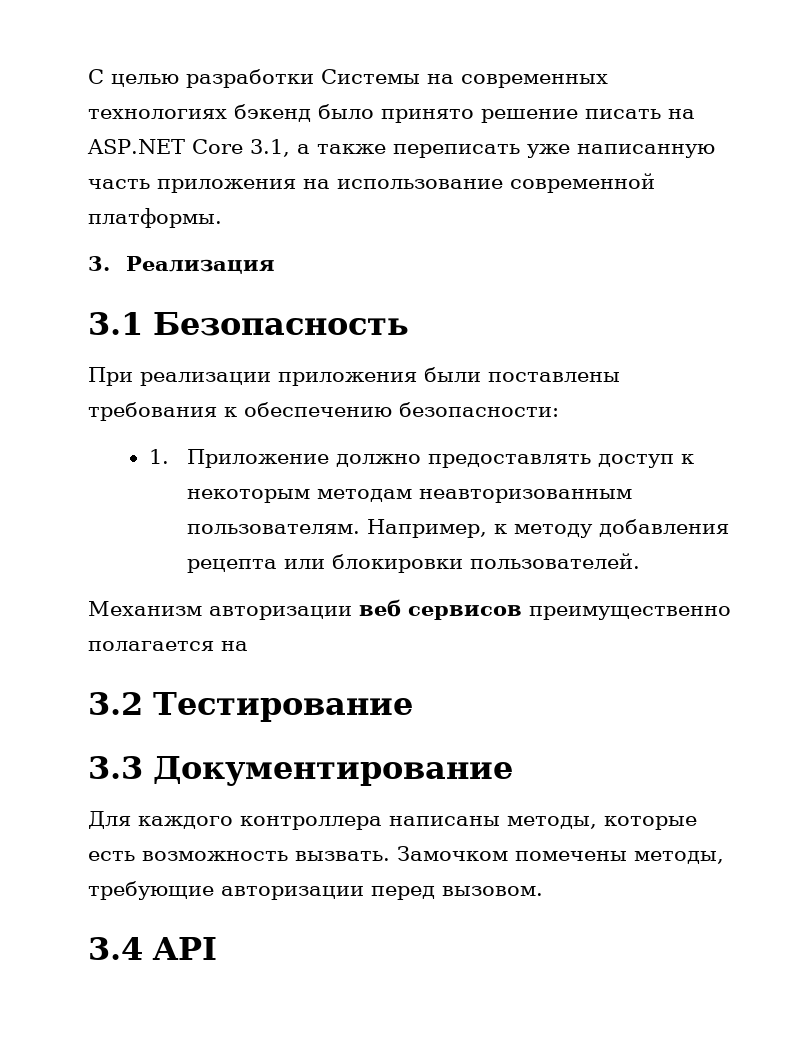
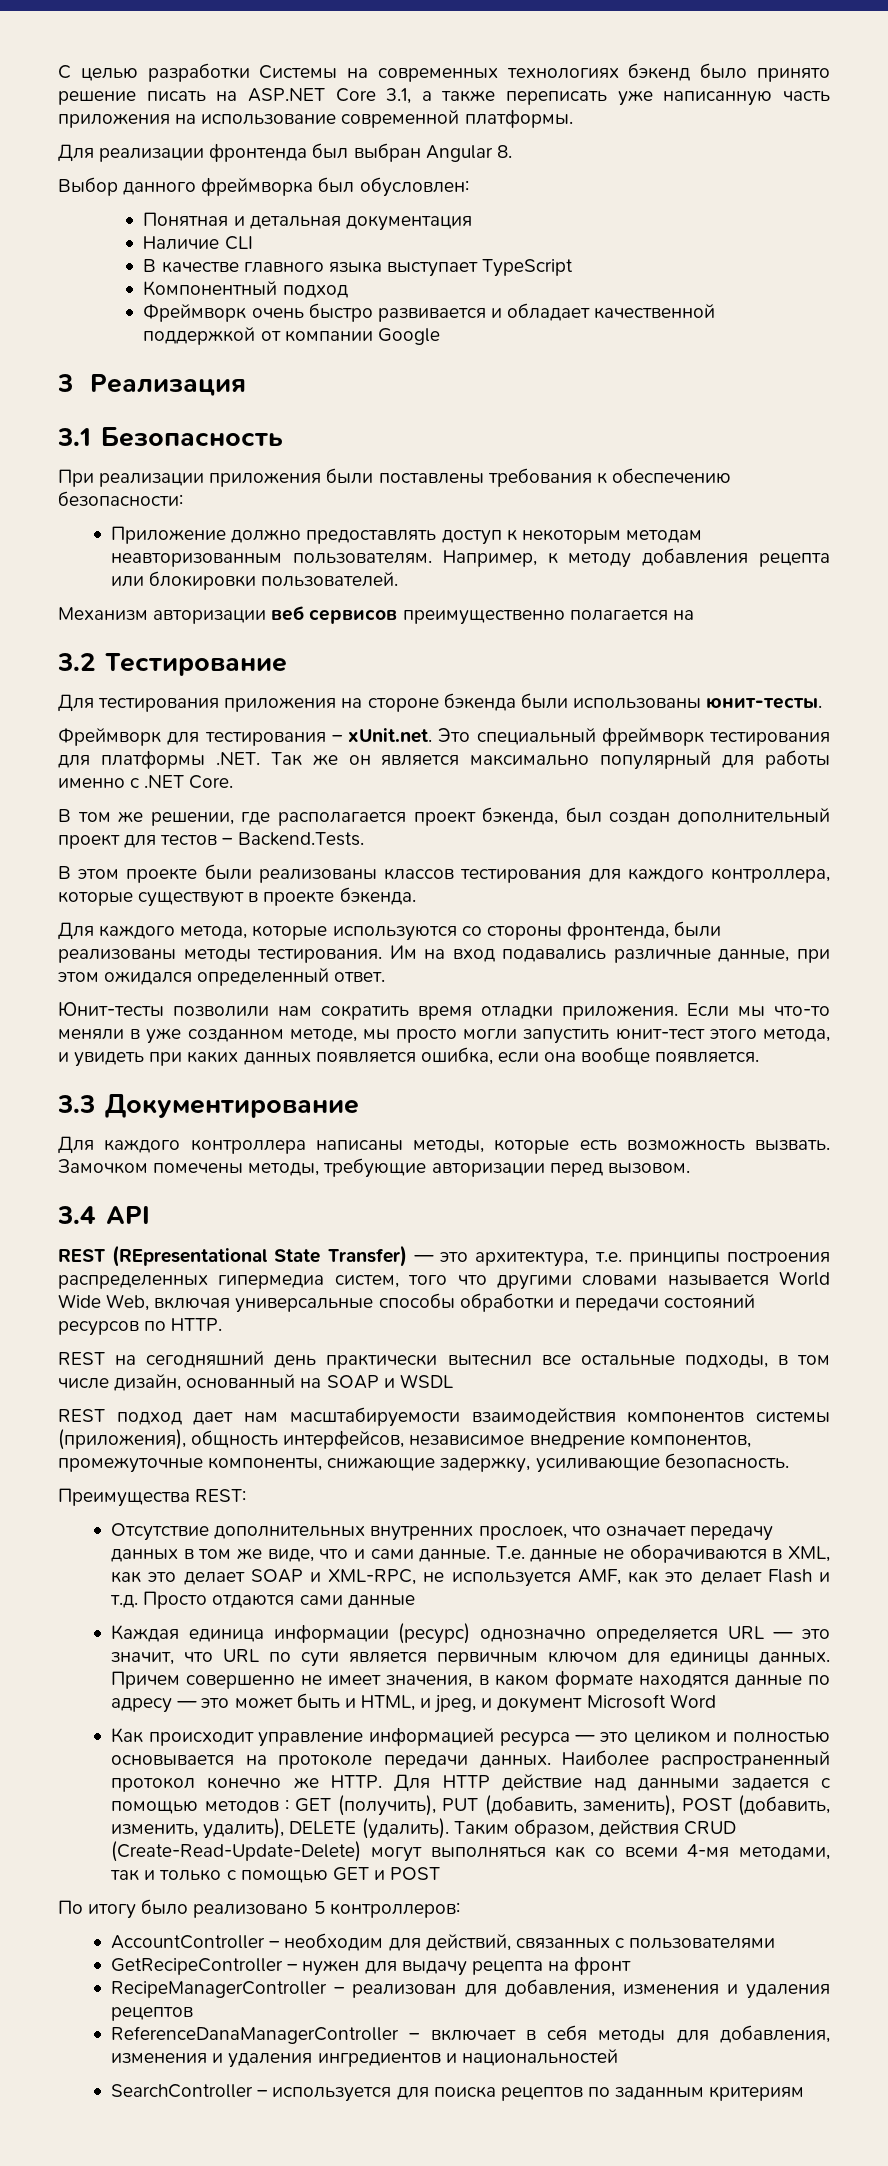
[88,256,110,271] 3. -> [58,143,512,162] [58,177,469,197] [143,212,472,231] [143,236,253,250] [143,259,574,277] [143,281,348,298] [143,303,716,322] [143,327,440,345] [57,374,73,392] Для реализации фронтенда был выбран Angular 8. // Выбор данного фреймворка был обусловлен: // Понятная и детальная документация // Наличие CLI // В качестве главного языка выступает TypeScript // Компонентный подход // Фреймворк очень быстро развивается и обладает качественной поддержкой от компании Google // 3
[148,449,169,464] 1. -> (183, 498) none
(414, 707) none -> [58,693,823,712] [58,727,830,746] [58,750,830,770] [58,775,234,789] [58,807,831,826] [58,832,364,849] [58,864,830,883] [58,887,416,907] [58,921,722,941] [58,945,830,963] [58,968,386,986] [58,1002,830,1020] [58,1028,831,1044] [58,1047,760,1067] // Для тестирования приложения на стороне бэкенда были использованы юнит-тесты. // Фреймворк для тестирования – xUnit.net. Это специальный фреймворк тестирования для платформы .NET. Так же он является максимально популярный для работы именно с .NET Core. // В том же решении, где располагается проект бэкенда, был создан дополнительный проект для тестов – Backend.Tests. // В этом проекте были реализованы классов тестирования для каждого контроллера, которые существуют в проекте бэкенда. // Для каждого метода, которые используются со стороны фронтенда, были реализованы методы тестирования. Им на вход подавались различные данные, при этом ожидался определенный ответ. // Юнит-тесты позволили нам сократить время отладки приложения. Если мы что-то меняли в уже созданном методе, мы просто могли запустить юнит-тест этого метода, и увидеть при каких данных появляется ошибка, если она вообще появляется.
(218, 948) none -> [58,1245,830,1267] [58,1271,830,1290] [58,1293,756,1313] [58,1318,223,1336] [58,1351,831,1369] [58,1374,453,1391] [58,1407,830,1427] [58,1429,751,1450] [58,1453,789,1473] [58,1488,247,1507] [111,1523,773,1541] [111,1544,830,1563] [111,1569,830,1587] [110,1591,415,1609] [111,1623,830,1644] [111,1649,831,1667] [111,1670,831,1689] [111,1693,716,1713] [111,1727,830,1747] [111,1750,831,1769] [111,1774,831,1792] [111,1795,830,1816] [111,1818,737,1839] [111,1841,831,1862] [110,1867,441,1883] [58,1899,460,1919] [111,1933,776,1951] [111,1956,632,1976] [111,1979,830,1999] [111,2007,194,2021] [111,2025,831,2044] [111,2049,618,2068] [111,2084,805,2102] // REST (REpresentational State Transfer) — это архитектура, т.е. принципы построения распределенных гипермедиа систем, того что другими словами называется World Wide Web, включая универсальные способы обработки и передачи состояний ресурсов по HTTP. // REST на сегодняшний день практически вытеснил все остальные подходы, в том числе дизайн, основанный на SOAP и WSDL // REST подход дает нам масштабируемости взаимодействия компонентов системы (приложения), общность интерфейсов, независимое внедрение компонентов, промежуточные компоненты, снижающие задержку, усиливающие безопасность. // Преимущества REST: // Отсутствие дополнительных внутренних прослоек, что означает передачу данных в том же виде, что и сами данные. Т.е. данные не оборачиваются в XML, как это делает SOAP и XML-RPC, не используется AMF, как это делает Flash и т.д. Просто отдаются сами данные // Каждая единица информации (ресурс) однозначно определяется URL — это значит, что URL по сути является первичным ключом для единицы данных. Причем совершенно не имеет значения, в каком формате находятся данные по адресу — это может быть и HTML, и jpeg, и документ Microsoft Word // Как происходит управление информацией ресурса — это целиком и полностью основывается на протоколе передачи данных. Наиболее распространенный протокол конечно же HTTP. Для HTTP действие над данными задается с помощью методов : GET (получить), PUT (добавить, заменить), POST (добавить, изменить, удалить), DELETE (удалить). Таким образом, действия CRUD (Create-Read-Update-Delete) могут выполняться как со всеми 4-мя методами, так и только с помощью GET и POST // По итогу было реализовано 5 контроллеров: // AccountController – необходим для действий, связанных с пользователями // GetRecipeController – нужен для выдачу рецепта на фронт // RecipeManagerController – реализован для добавления, изменения и удаления рецептов // ReferenceDanaManagerController – включает в себя методы для добавления, изменения и удаления ингредиентов и национальностей // SearchController – используется для поиска рецептов по заданным критериям

